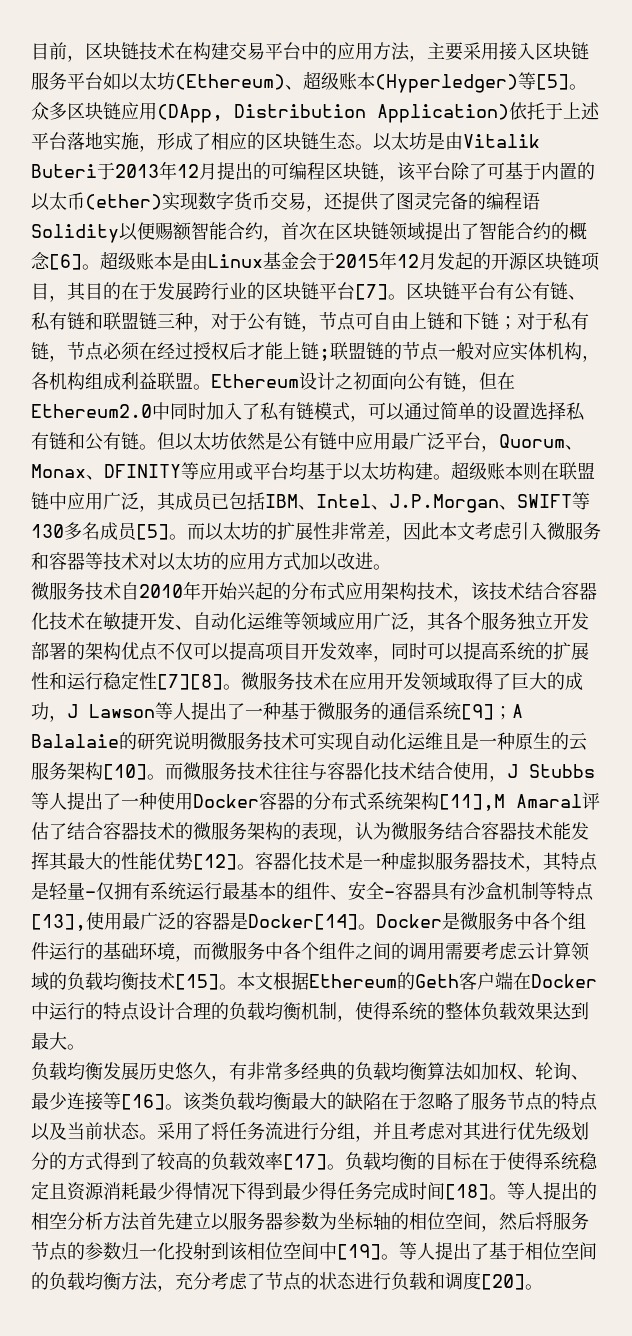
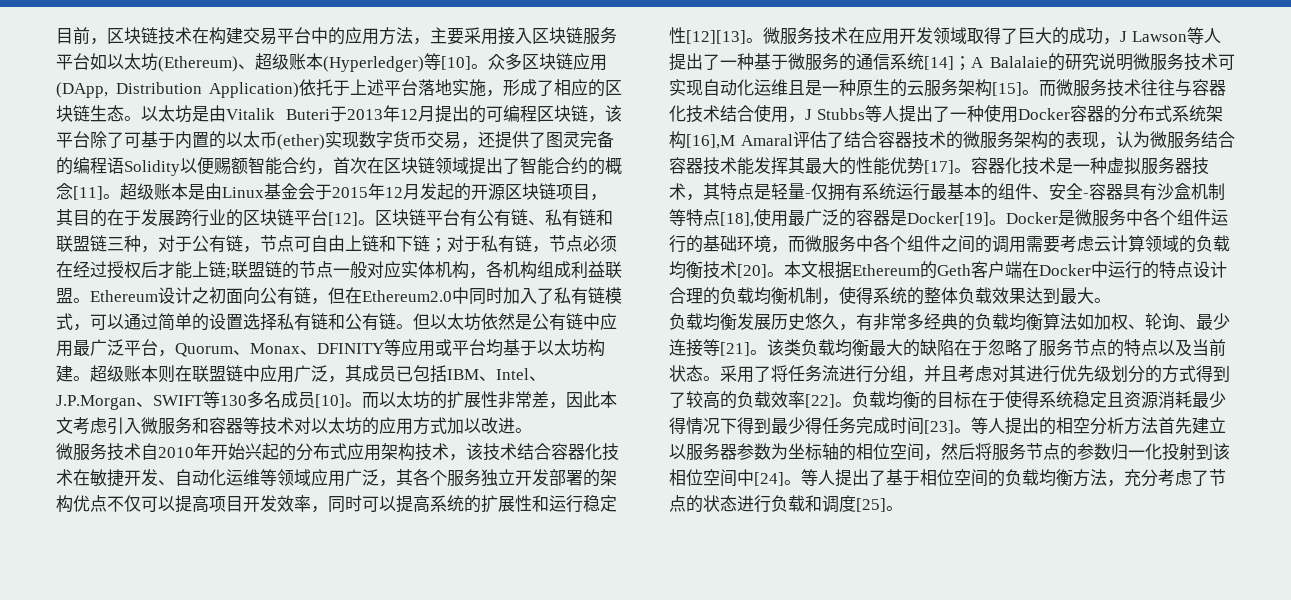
[536,74,569,90] [5] -> [441,56,471,70] [10]
[49,254,82,270] [6] -> [73,186,103,200] [11]
[355,284,388,300] [7] -> [328,212,358,226] [12]
[136,524,169,540] [5] -> [315,394,345,408] [10]
[157,674,223,690] [7][8] -> [686,30,746,44] [12][13]
[461,704,494,720] [9] -> [924,56,954,70] [14]
[103,764,147,780] [10] -> [992,82,1022,96] [15]
[439,794,505,811] [11],M -> [686,134,735,149] [16],M
[193,854,237,870] [12] -> [924,160,954,174] [17]
[31,914,86,931] [13], -> [720,212,754,227] [18],
[248,914,358,930] Docker[14] -> [907,212,989,226] Docker[19]
[175,974,219,990] [15] -> [737,264,767,278] [20]
[121,1094,165,1110] [16] -> [720,342,750,356] [21]
[283,1154,327,1170] [17] -> [805,394,835,408] [22]
[445,1184,489,1200] [18] -> [924,420,954,434] [23]
[337,1244,381,1260] [19] -> [754,472,784,486] [24]
[481,1274,525,1290] [20] -> [856,498,886,512] [25]

